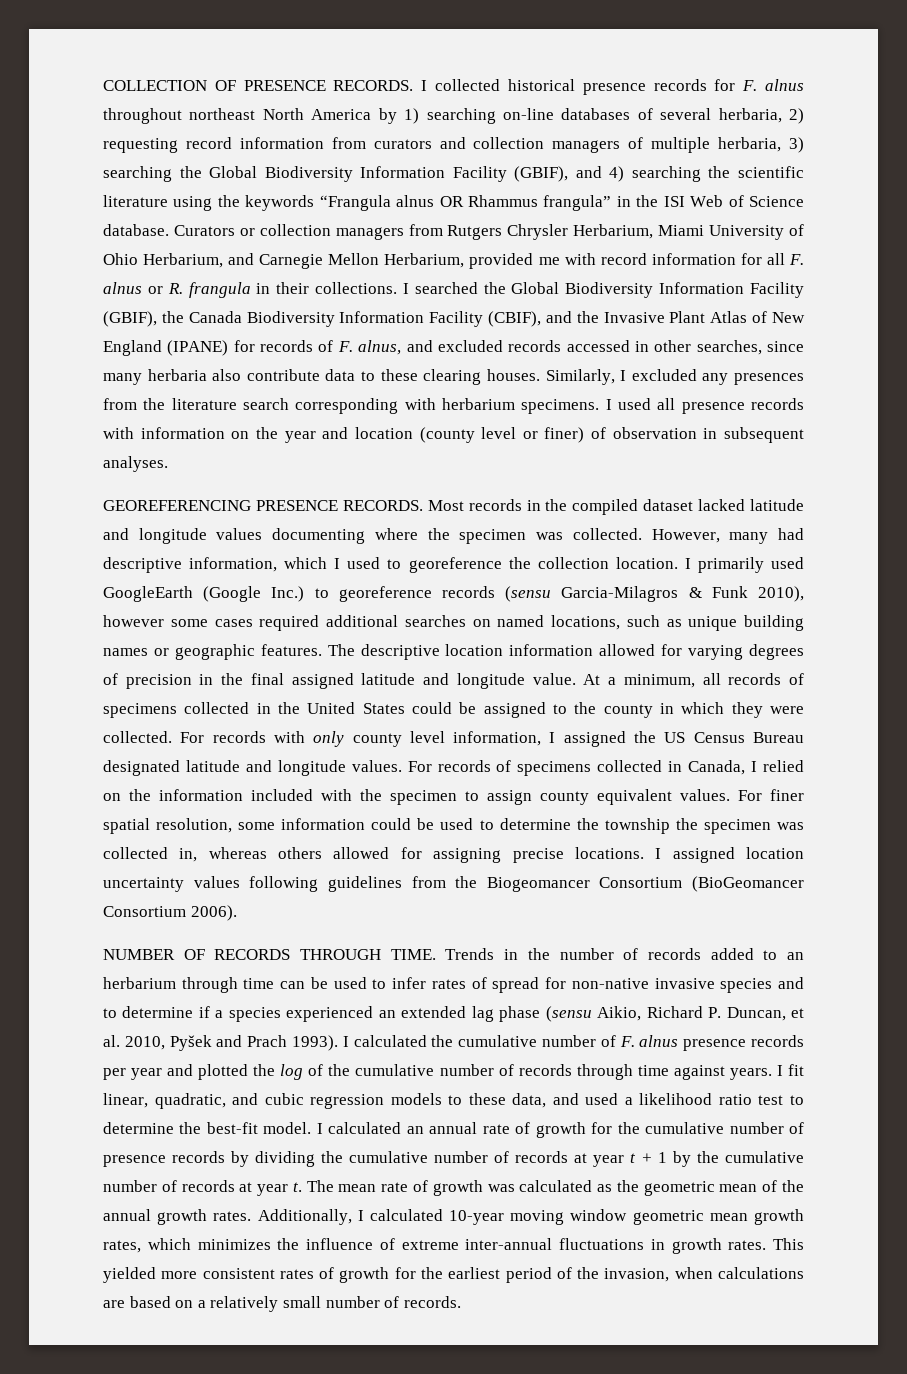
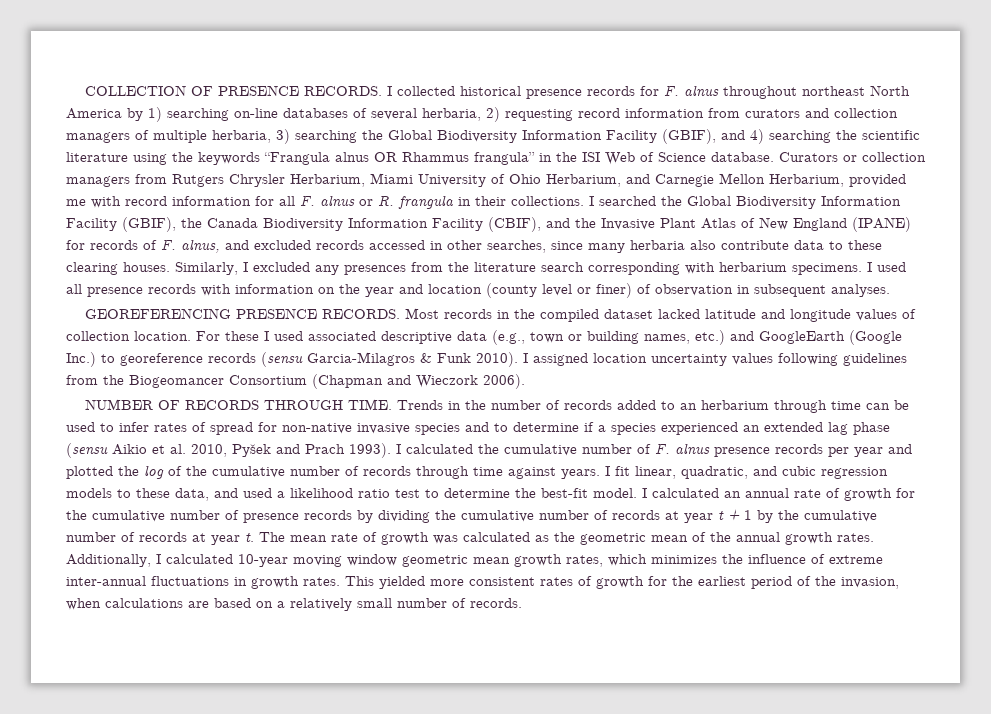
[272,528,805,544] [103,557,805,573] documenting where the specimen was collected. However, many had descriptive information, which I used to georeference the collection location. I primarily used -> [902,309,917,319] [66,330,754,345] of collection location. For these I used associated descriptive data (e.g., town or building names, etc.) and
[758,586,804,602] [103,615,804,631] [103,644,804,660] [103,673,805,689] [103,702,804,718] [103,731,804,747] [103,760,804,776] [103,789,804,805] [103,818,805,834] [103,847,644,863] 2010), however some cases required additional searches on named locations, such as unique building names or geographic features. The descriptive location information allowed for varying degrees of precision in the final assigned latitude and longitude value. At a minimum, all records of specimens collected in the United States could be assigned to the county in which they were collected. For records with only county level information, I assigned the US Census Bureau designated latitude and longitude values. For records of specimens collected in Canada, I relied on the information included with the specimen to assign county equivalent values. For finer spatial resolution, some information could be used to determine the township the specimen was collected in, whereas others allowed for assigning precise locations. -> [476,352,518,367] 2010).
[692,876,804,892] [103,906,186,917] (BioGeomancer Consortium -> [312,374,478,389] (Chapman and Wieczork
[597,1006,786,1021] Aikio, Richard P. Duncan, -> [112,444,147,455] Aikio

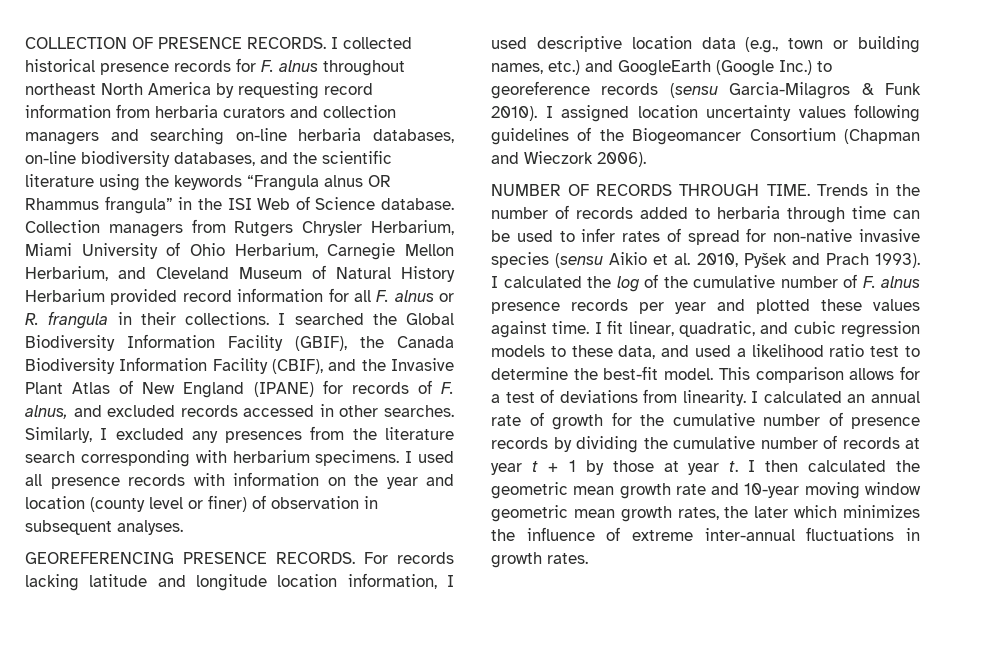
[148,107,500,122] 1) searching on-line databases of several herbaria, 2) -> (234, 90) none
(740, 113) none -> [155,105,218,118] herbaria
[135,129,831,144] of multiple herbaria, 3) searching the Global Biodiversity Information Facility (GBIF), and 4) searching -> [110,128,454,145] [25,151,288,167] and searching on-line herbaria databases, on-line biodiversity databases, and
[779,152,926,162] Curators or collection -> [25,220,100,233] Collection
[626,174,650,184] and -> (318, 250) none
[849,174,906,187] [66,196,121,208] provided me with -> [118,265,455,282] [25,289,178,305] and Cleveland Museum of Natural History Herbarium provided
[487,240,882,253] [66,262,170,275] searches, since many herbaria also contribute data to these clearing houses. -> [384,405,454,417] searches.
[405,308,917,322] [66,331,452,344] Most records in the compiled dataset lacked latitude and longitude values of collection location. For these I used associated descriptive -> [364,552,454,564] [25,573,454,591] [491,36,692,52] For records lacking latitude and longitude location information, I used descriptive location
[66,375,98,385] from -> [577,127,592,141] of
[680,400,770,410] an herbarium -> [717,206,780,219] herbaria
[465,422,890,435] and to determine if a species experienced an extended lag phase -> (549, 260) none
(499, 449) none -> [616,274,688,292] log of the
[118,465,600,479] the log of the cumulative number of records through time against years. -> [821,299,920,311] [491,321,590,338] these values against time.
(637, 493) none -> [718,366,920,383] [491,389,746,406] This comparison allows for a test of deviations from linearity.
[778,510,877,522] [66,532,874,545] [66,554,233,567] the cumulative number of records at year t. The mean rate of growth was calculated as the geometric mean of the annual growth rates. Additionally, I calculated -> [612,460,920,475] [491,482,740,499] those at year t. I then calculated the geometric mean growth rate and
(603, 561) none -> [724,506,789,518] the later
[345,576,899,589] [66,598,522,611] This yielded more consistent rates of growth for the earliest period of the invasion, when calculations are based on a relatively small number of records. -> (588, 558) none

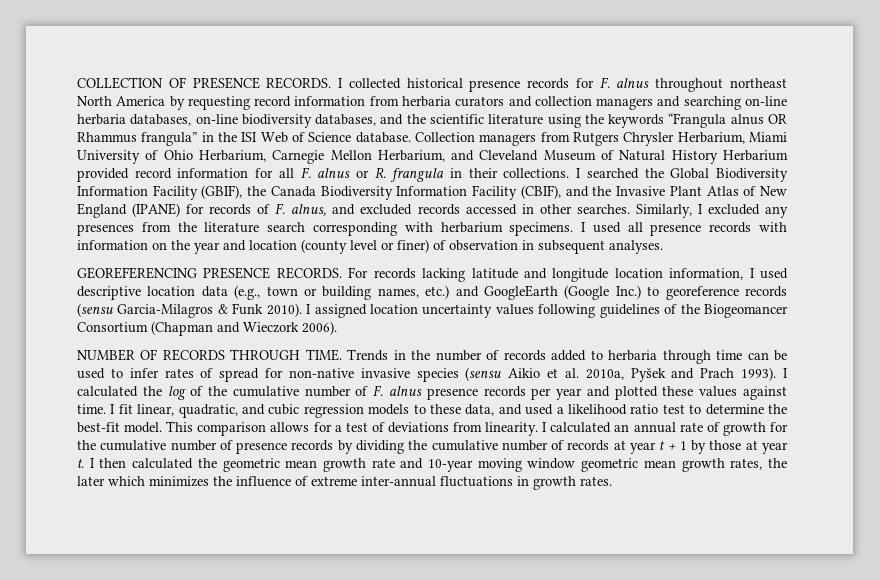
[696,253,738,267] 2010, -> [585,369,624,380] 2010a,

